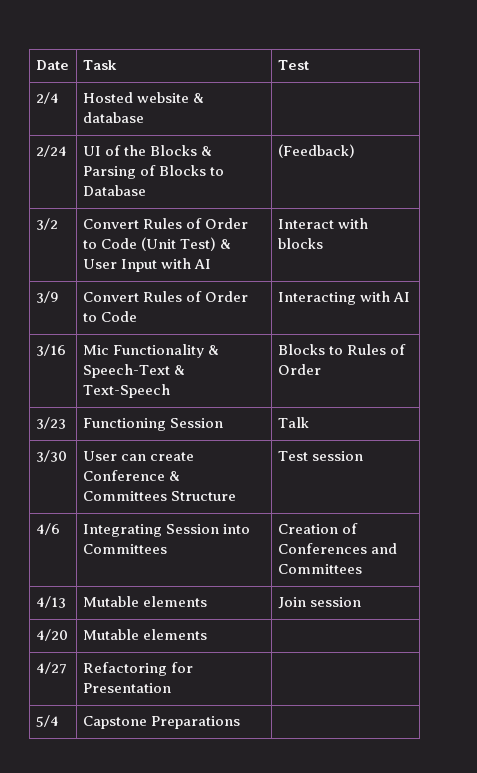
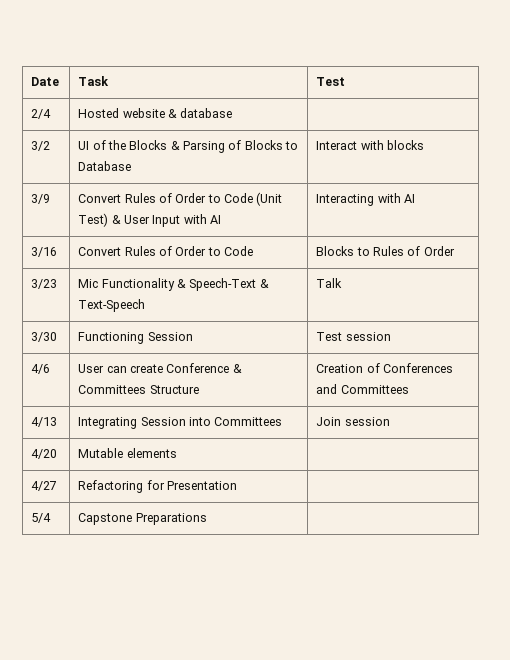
[35,145,67,157] 2/24 -> [31,141,51,151] 3/2
[277,144,355,158] [35,218,58,230] (Feedback) // 3/2 -> [316,140,424,150] [31,194,51,204] Interact with blocks // 3/9
[277,218,368,229] [277,238,323,249] [35,291,59,303] [82,291,249,302] [82,311,137,322] [277,291,411,305] [35,344,66,356] [82,344,220,358] [82,364,185,378] [82,384,170,398] Interact with blocks // 3/9 | Convert Rules of Order to Code | Interacting with AI // 3/16 | Mic Functionality & Speech-Text & Text-Speech -> [316,193,415,206] [31,247,58,257] [78,246,253,256] Interacting with AI // 3/16 | Convert Rules of Order to Code
[82,418,223,431] [277,417,309,428] [35,450,67,462] Functioning Session | Talk // 3/30 -> [78,278,269,291] [78,299,146,312] [316,278,343,288] [31,332,58,342] [78,332,193,344] [316,332,391,341] [31,364,51,374] Mic Functionality & Speech-Text & Text-Speech | Talk // 3/30 | Functioning Session | Test session // 4/6
[277,451,363,461] [35,523,60,535] [82,524,251,537] [82,544,167,554] | Test session // 4/6 | Integrating Session into Committees -> (199, 389) none
[82,596,207,607] Mutable elements -> [78,417,283,429] Integrating Session into Committees

